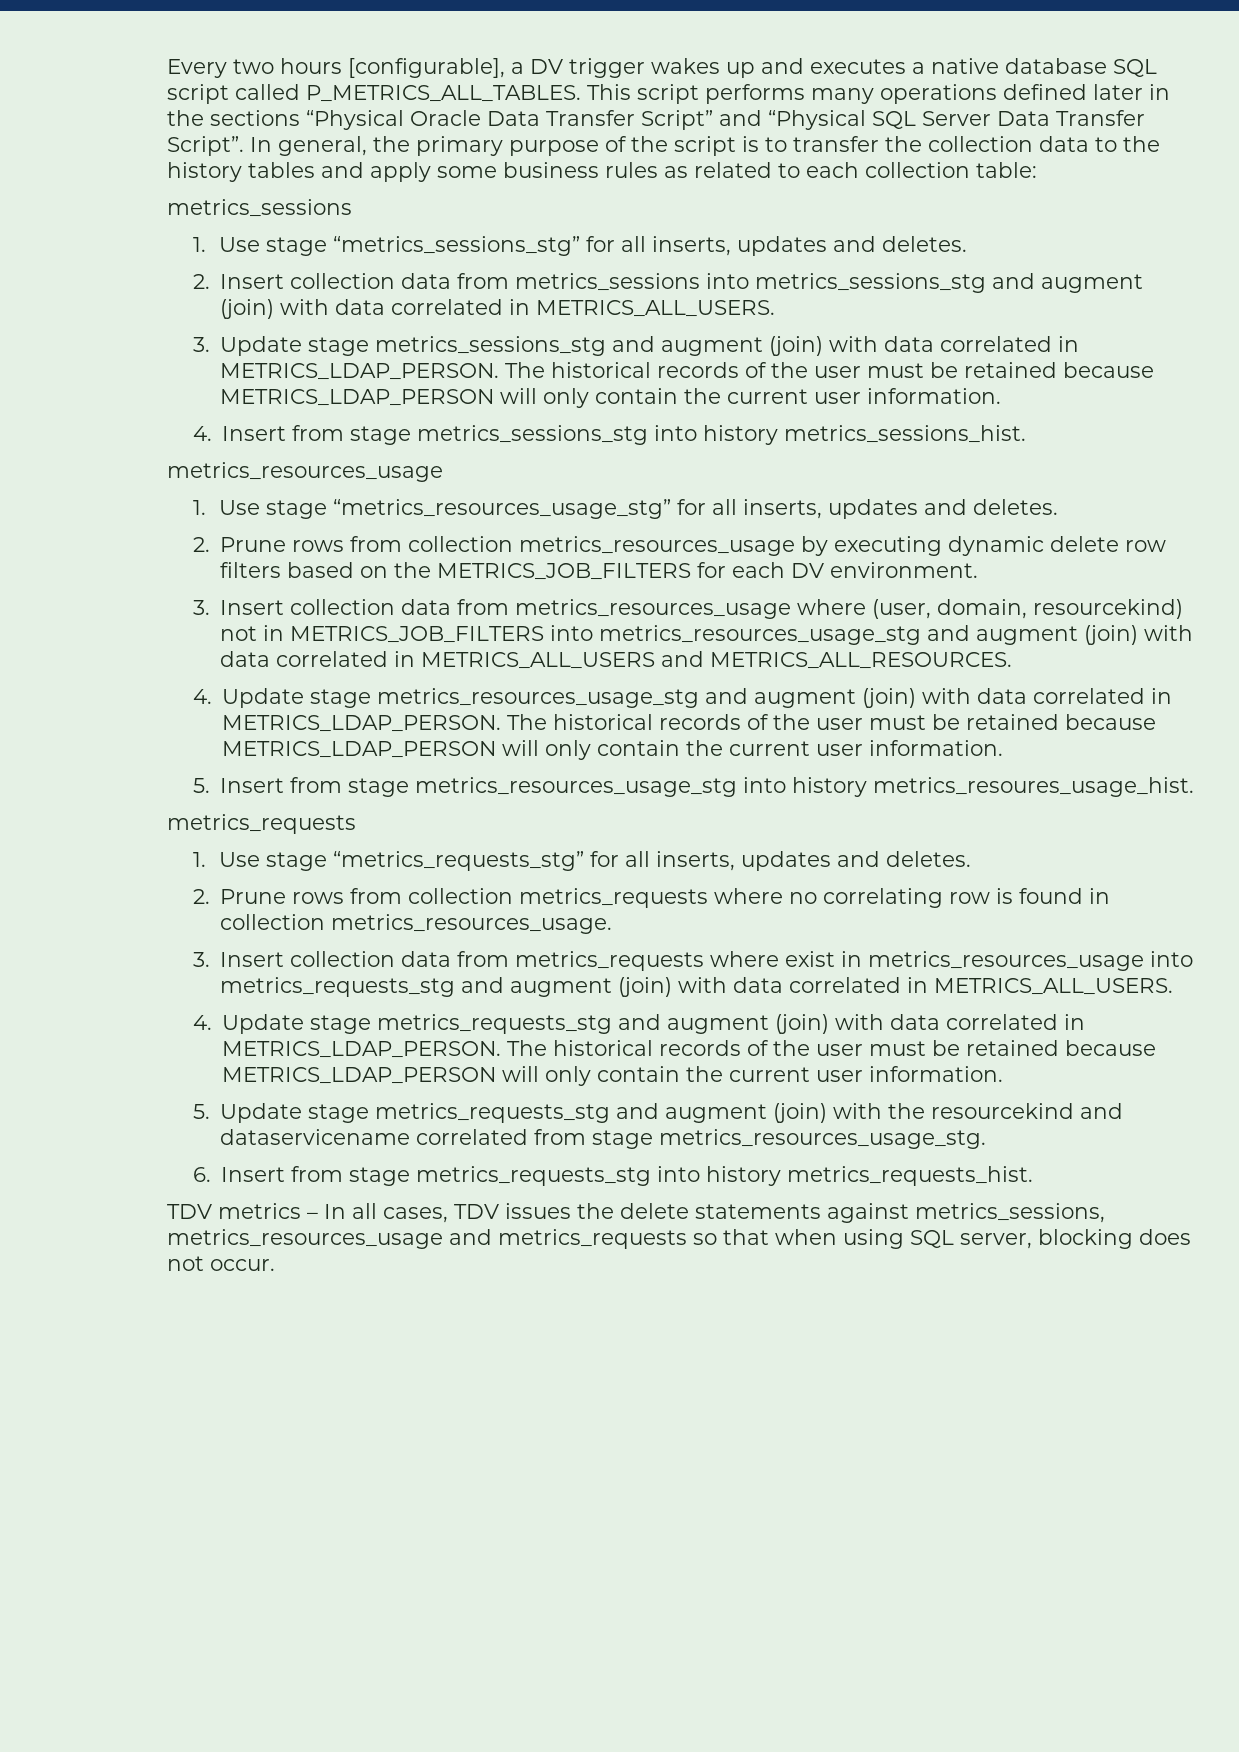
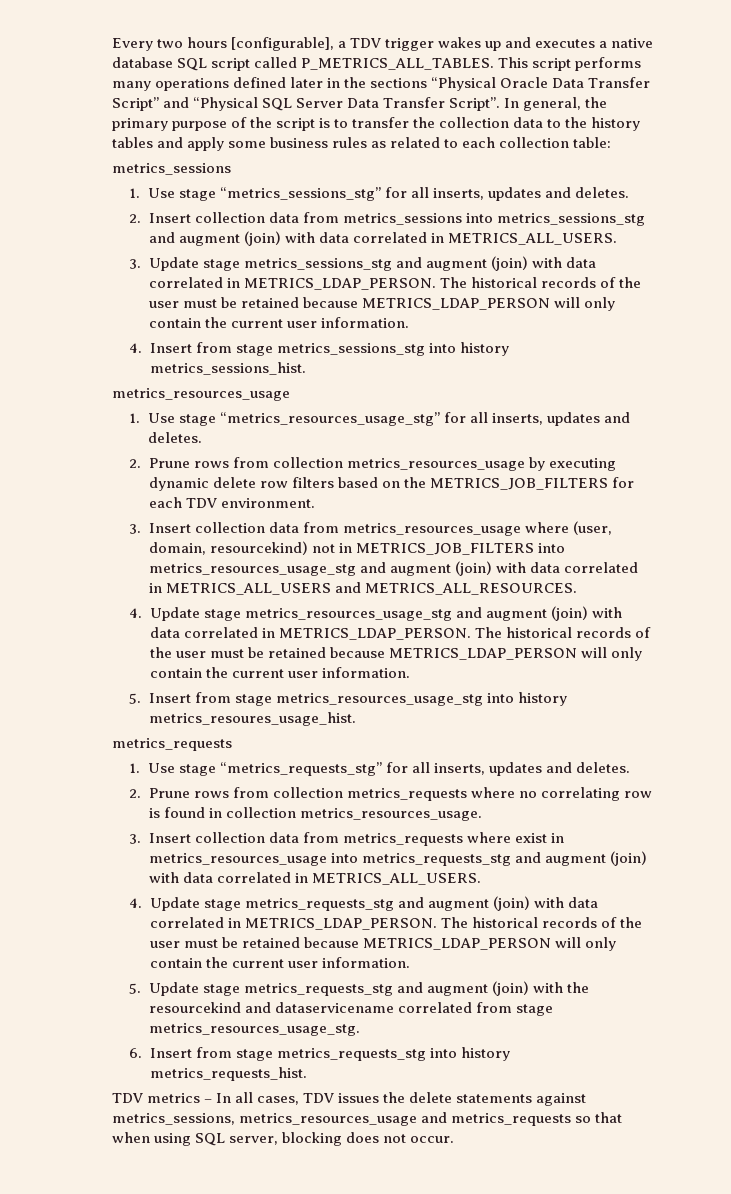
[529,59,563,74] DV -> [349,38,381,48] TDV
[791,563,825,578] DV -> [185,498,217,508] TDV

